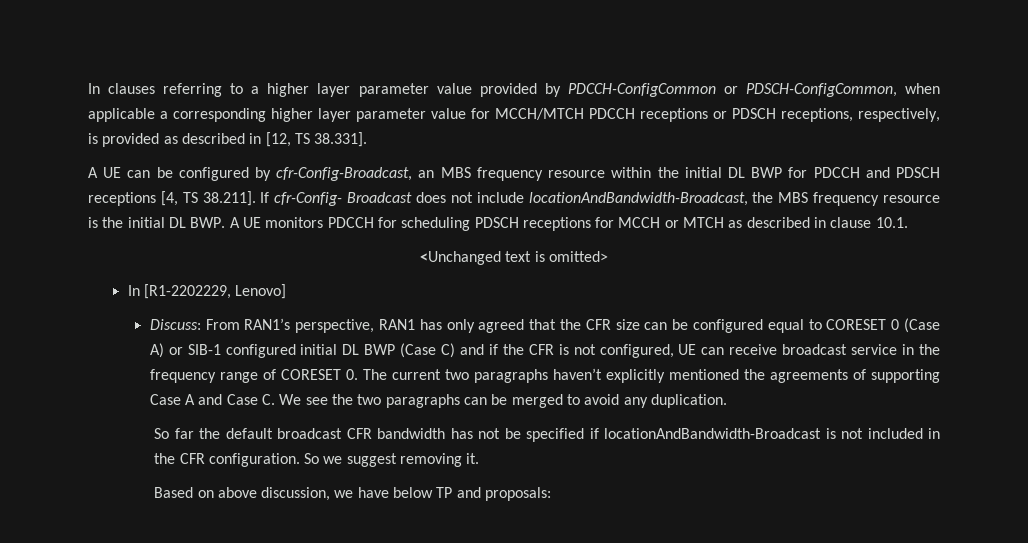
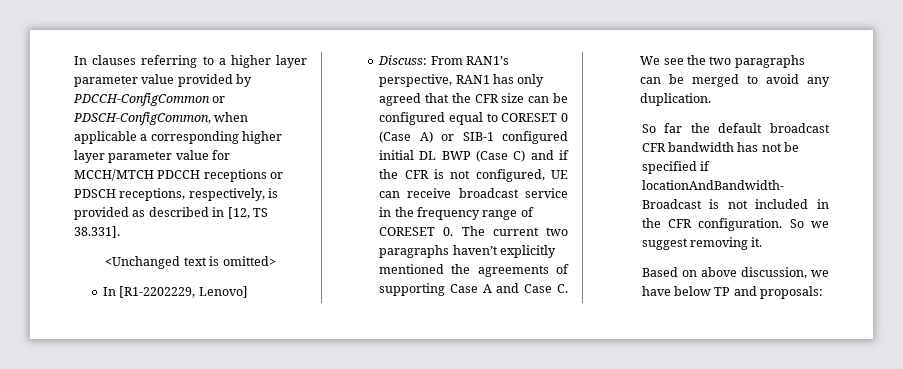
[88,167,941,181] [88,191,940,206] [88,217,908,231] // A UE can be configured by cfr-Config-Broadcast, an MBS frequency resource within the initial DL BWP for PDCCH and PDSCH receptions [4, TS 38.211]. If cfr-Config- Broadcast does not include locationAndBandwidth-Broadcast, the MBS frequency resource is the initial DL BWP. A UE monitors PDCCH for scheduling PDSCH receptions for MCCH or MTCH as described in clause 10.1. -> (120, 232) none

